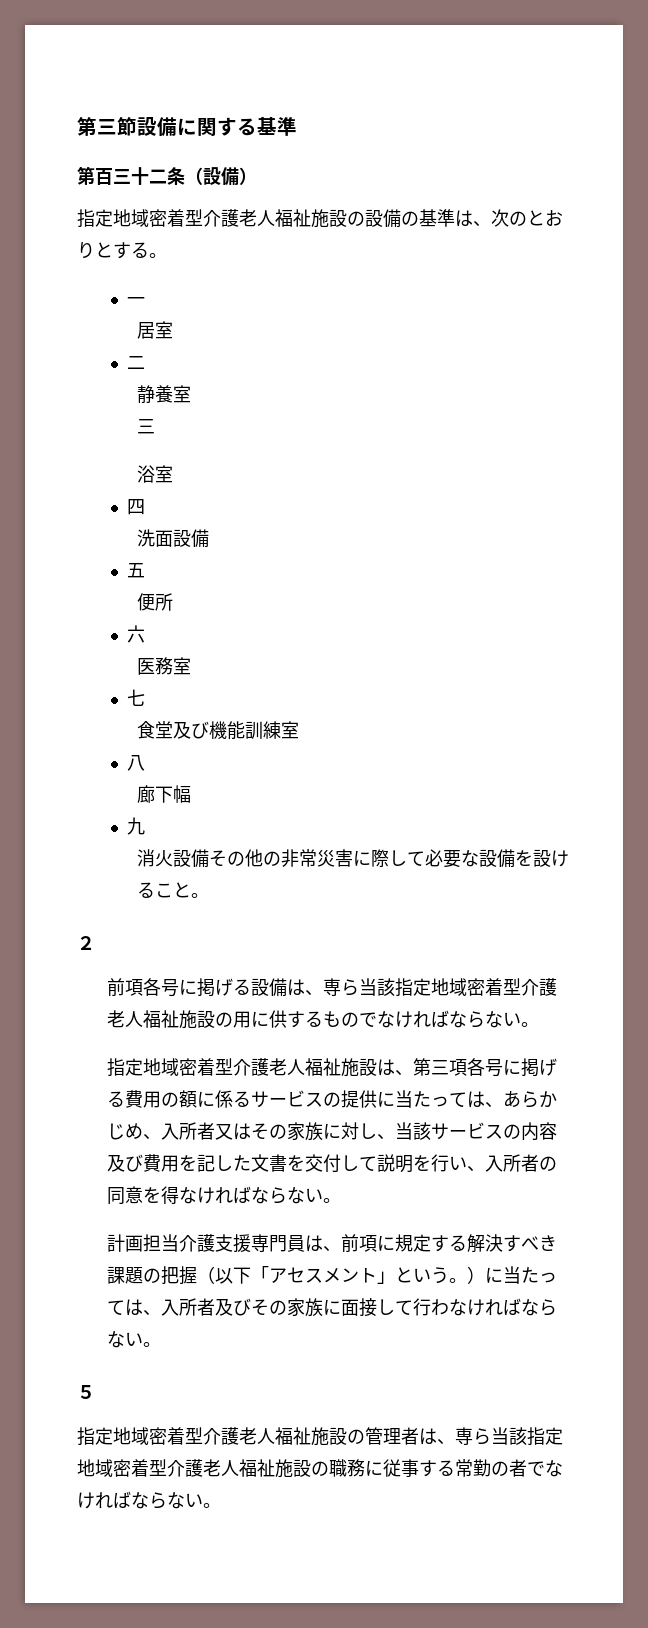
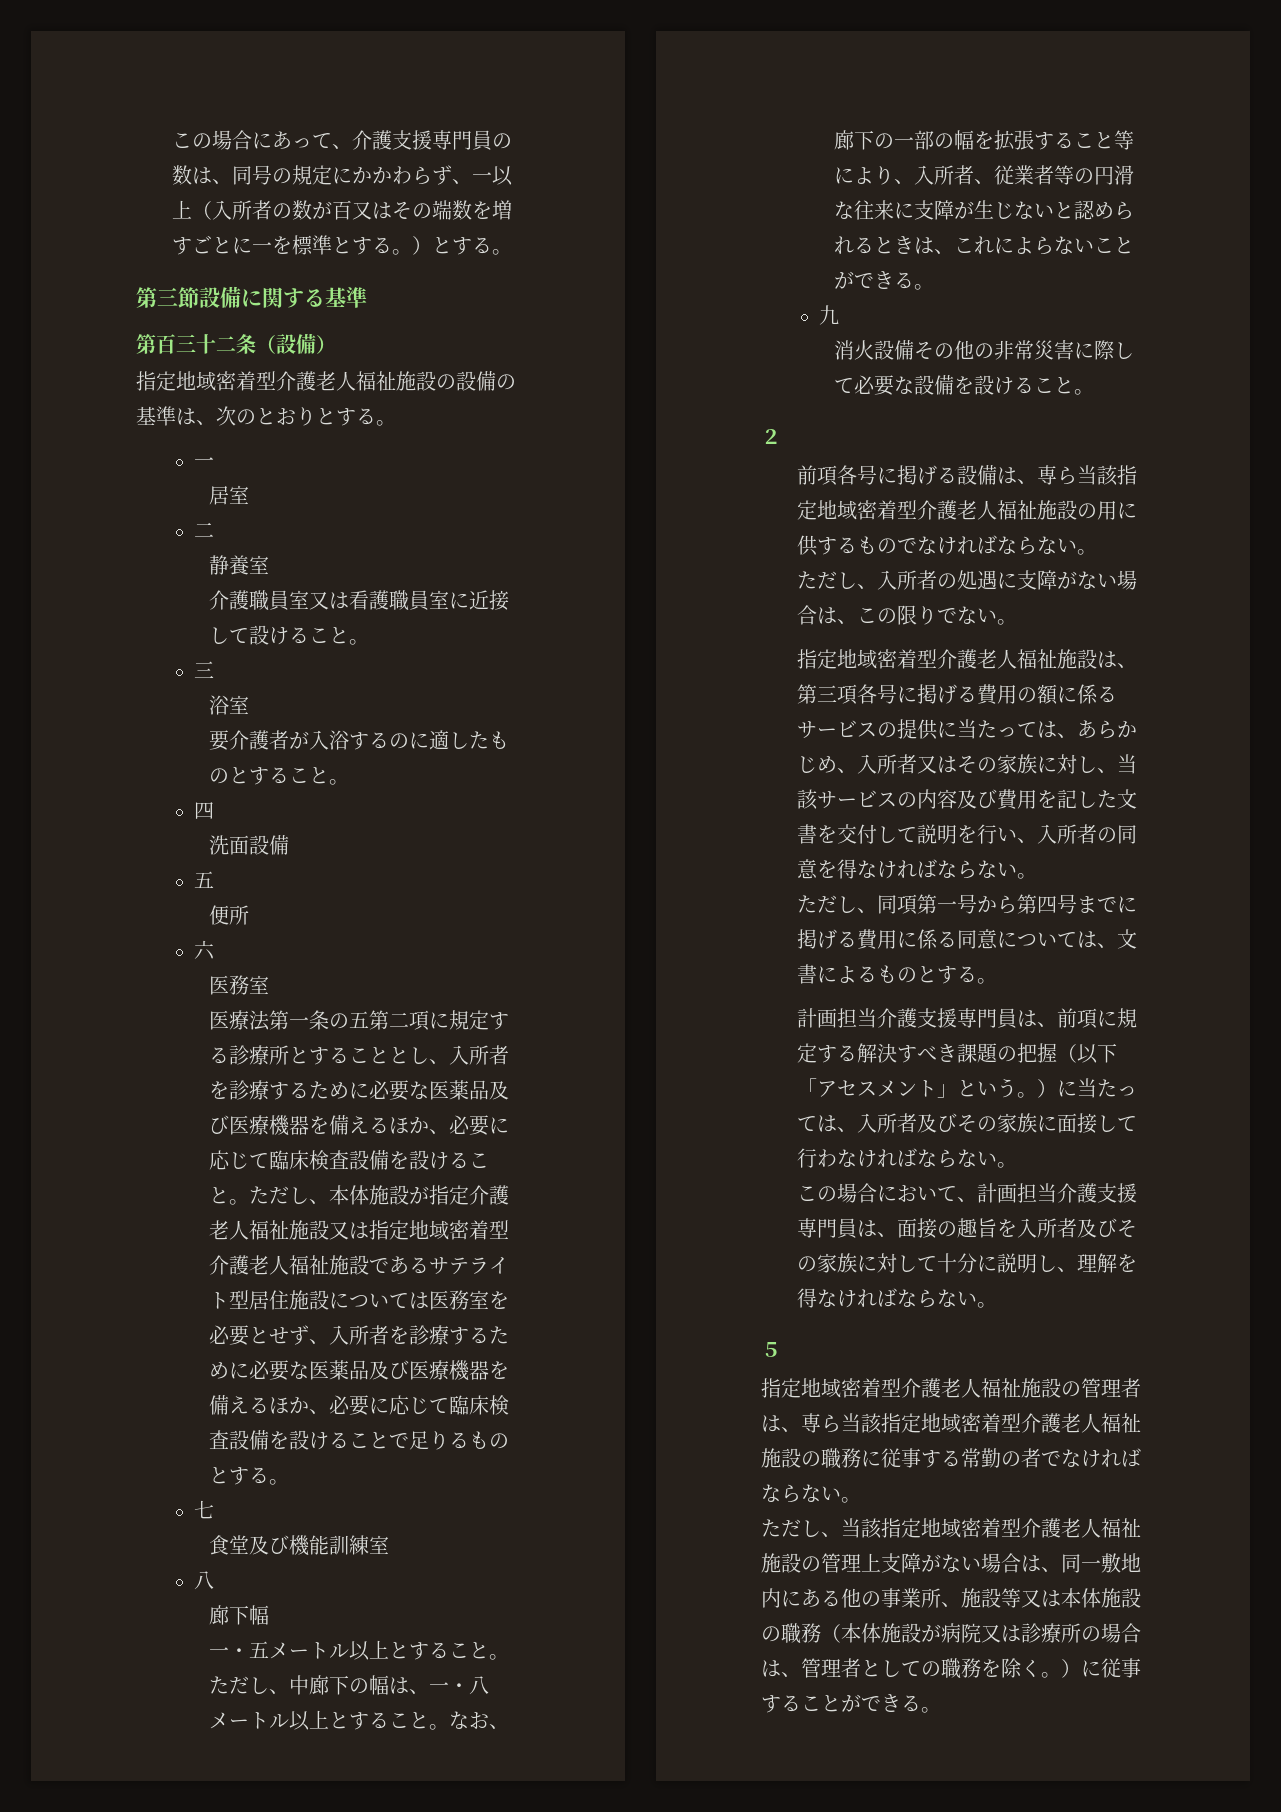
(77, 126) none -> [172,130,513,150] [172,165,514,186] [172,200,513,220] [172,235,513,255] この場合にあって、介護支援専門員の数は、同号の規定にかかわらず、一以上（入所者の数が百又はその端数を増すごとに一を標準とする。）とする。 //
[136,419,155,434] [136,465,173,483] 三 // 浴室 -> [208,590,509,611] [208,625,369,645] [194,661,215,678] [208,695,249,715] [208,730,509,751] [208,767,349,785] 介護職員室又は看護職員室に近接して設けること。 // 三 // 浴室 // 要介護者が入浴するのに適したものとすること。
(191, 666) none -> [208,1010,509,1031] [208,1045,509,1065] [208,1080,509,1101] [208,1115,509,1136] [208,1150,489,1170] [208,1185,509,1205] [208,1220,509,1240] [208,1255,509,1275] [208,1290,509,1310] [208,1325,509,1346] [208,1360,509,1381] [208,1395,509,1416] [208,1430,509,1450] [208,1467,289,1485] // 医療法第一条の五第二項に規定する診療所とすることとし、入所者を診療するために必要な医薬品及び医療機器を備えるほか、必要に応じて臨床検査設備を設けること。ただし、本体施設が指定介護老人福祉施設又は指定地域密着型介護老人福祉施設であるサテライト型居住施設については医務室を必要とせず、入所者を診療するために必要な医薬品及び医療機器を備えるほか、必要に応じて臨床検査設備を設けることで足りるものとする。
(191, 794) none -> [208,1640,509,1661] [208,1675,489,1695] [208,1710,509,1731] [833,130,1134,151] [833,165,1134,185] [833,200,1134,220] [833,236,1134,255] [833,271,934,290] // 一・五メートル以上とすること。ただし、中廊下の幅は、一・八メートル以上とすること。なお、廊下の一部の幅を拡張すること等により、入所者、従業者等の円滑な往来に支障が生じないと認められるときは、これによらないことができる。
(539, 1024) none -> [797,570,1138,590] [797,605,1018,625] // ただし、入所者の処遇に支障がない場合は、この限りでない。
(341, 1200) none -> [797,894,1138,915] [797,929,1138,950] [797,964,998,984] // ただし、同項第一号から第四号までに掲げる費用に係る同意については、文書によるものとする。
(161, 1344) none -> [797,1183,1138,1203] [797,1218,1138,1239] [797,1253,1138,1273] [797,1288,998,1308] // この場合において、計画担当介護支援専門員は、面接の趣旨を入所者及びその家族に対して十分に説明し、理解を得なければならない。
(221, 1505) none -> [761,1518,1141,1539] [761,1553,1141,1573] [761,1588,1141,1608] [761,1623,1141,1644] [761,1658,1141,1679] [761,1694,941,1713] // ただし、当該指定地域密着型介護老人福祉施設の管理上支障がない場合は、同一敷地内にある他の事業所、施設等又は本体施設の職務（本体施設が病院又は診療所の場合は、管理者としての職務を除く。）に従事することができる。

